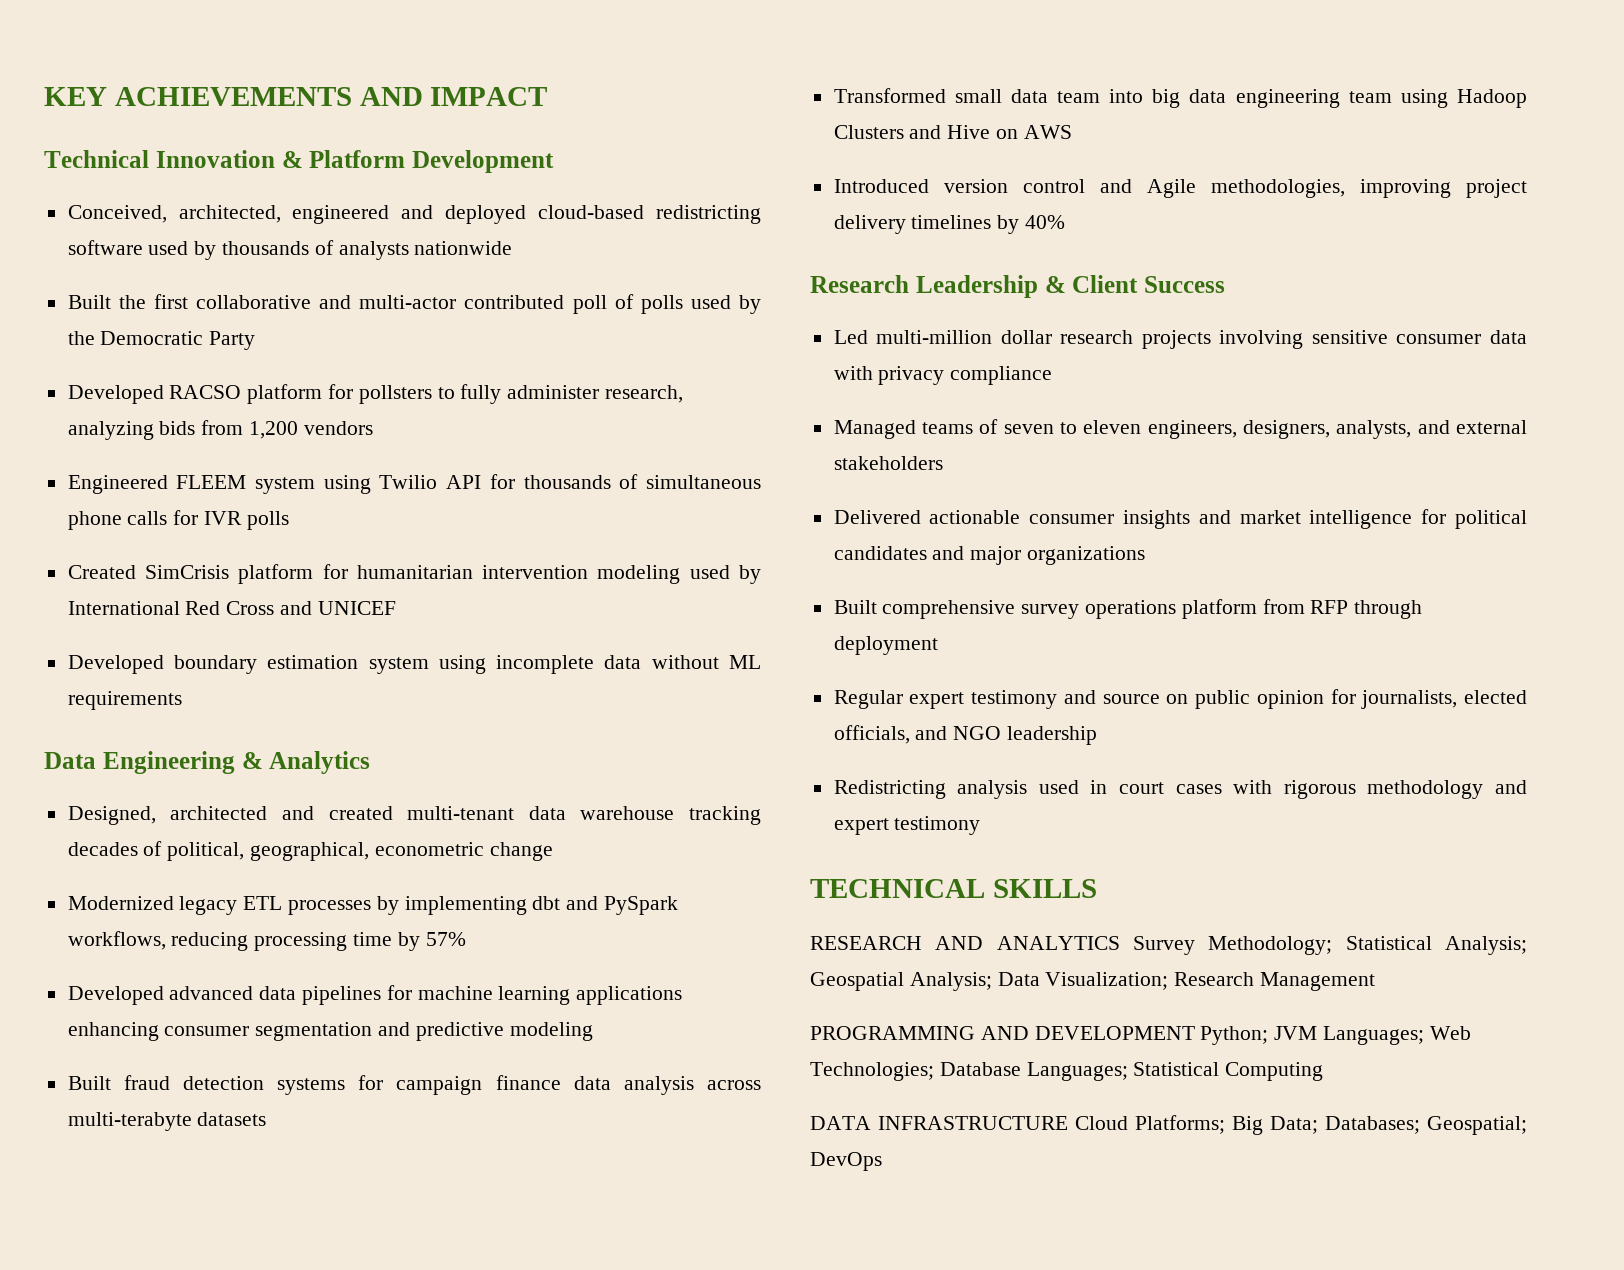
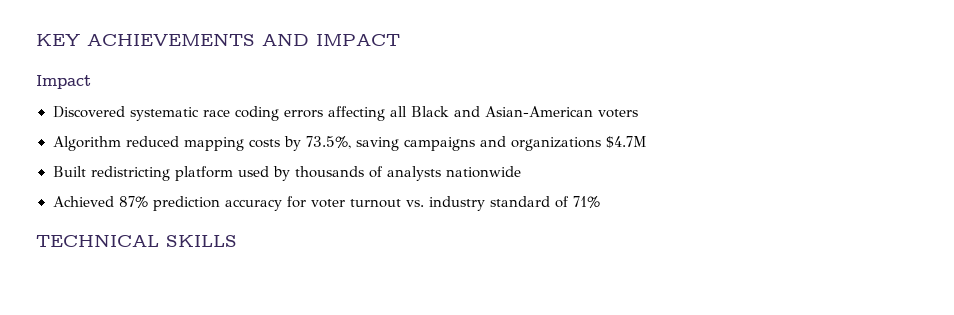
[44,150,554,173] [67,205,761,224] [67,240,143,255] Technical Innovation & Platform Development // Conceived, architected, engineered and deployed cloud-based redistricting software -> [36,75,91,89] [52,106,638,121] [52,136,647,151] [52,166,233,181] Impact // Discovered systematic race coding errors affecting all Black and Asian-American voters // Algorithm reduced mapping costs by 73.5%, saving campaigns and organizations $4.7M // Built redistricting platform
[67,294,761,314] [67,331,256,350] [67,384,684,404] [67,420,373,440] [67,474,761,494] [67,510,289,530] [67,564,761,584] [67,601,396,615] [67,655,761,674] [67,691,182,710] [44,751,371,774] [67,806,762,825] [67,841,553,861] [67,896,679,915] [67,931,466,951] [67,985,683,1005] [67,1022,593,1041] [67,1075,761,1095] [67,1112,267,1131] [833,88,1527,108] [833,125,1072,139] [833,179,1527,198] [833,215,1066,234] [810,275,1225,298] [833,330,1527,349] [833,366,1053,385] [833,419,1527,439] [833,456,943,470] [833,509,1527,529] [833,546,1146,565] [833,599,1423,619] [833,636,938,655] [833,689,1527,709] [833,725,1098,745] [833,780,1527,799] [833,816,981,835] [810,879,1097,898] [810,936,1527,955] [810,972,1376,991] [810,1026,1471,1045] [810,1062,1324,1081] [810,1115,1527,1135] [810,1152,882,1171] Built the first collaborative and multi-actor contributed poll of polls used by the Democratic Party // Developed RACSO platform for pollsters to fully administer research, analyzing bids from 1,200 vendors // Engineered FLEEM system using Twilio API for thousands of simultaneous phone calls for IVR polls // Created SimCrisis platform for humanitarian intervention modeling used by International Red Cross and UNICEF // Developed boundary estimation system using incomplete data without ML requirements // Data Engineering & Analytics // Designed, architected and created multi-tenant data warehouse tracking decades of political, geographical, econometric change // Modernized legacy ETL processes by implementing dbt and PySpark workflows, reducing processing time by 57% // Developed advanced data pipelines for machine learning applications enhancing consumer segmentation and predictive modeling // Built fraud detection systems for campaign finance data analysis across multi-terabyte datasets // Transformed small data team into big data engineering team using Hadoop Clusters and Hive on AWS // Introduced version control and Agile methodologies, improving project delivery timelines by 40% // Research Leadership & Client Success // Led multi-million dollar research projects involving sensitive consumer data with privacy compliance // Managed teams of seven to eleven engineers, designers, analysts, and external stakeholders // Delivered actionable consumer insights and market intelligence for political candidates and major organizations // Built comprehensive survey operations platform from RFP through deployment // Regular expert testimony and source on public opinion for journalists, elected officials, and NGO leadership // Redistricting analysis used in court cases with rigorous methodology and expert testimony // TECHNICAL SKILLS // RESEARCH AND ANALYTICS Survey Methodology; Statistical Analysis; Geospatial Analysis; Data Visualization; Research Management // PROGRAMMING AND DEVELOPMENT Python; JVM Languages; Web Technologies; Database Languages; Statistical Computing // DATA INFRASTRUCTURE Cloud Platforms; Big Data; Databases; Geospatial; DevOps -> [52,196,600,211] [36,234,237,247] Achieved 87% prediction accuracy for voter turnout vs. industry standard of 71% // TECHNICAL SKILLS

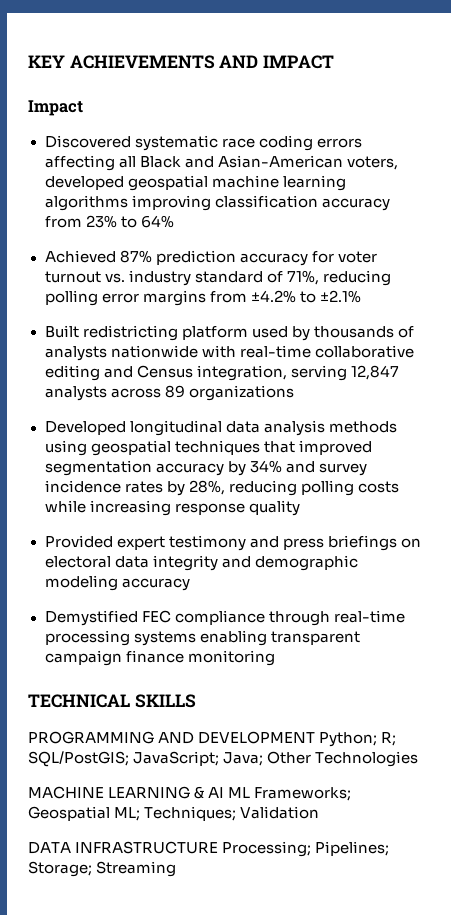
[597,109,638,118] [52,136,647,151] [52,166,521,181] voters // Algorithm reduced mapping costs by 73.5%, saving campaigns and organizations $4.7M // Built redistricting platform used by thousands of analysts nationwide -> [346,156,398,170] [44,175,346,191] [44,195,390,211] [44,215,174,228] voters, developed geospatial machine learning algorithms improving classification accuracy from 23% to 64%
[572,196,600,208] [36,234,237,247] 71% // TECHNICAL SKILLS -> [286,270,391,286] [44,290,361,306] [44,325,414,341] [44,345,414,361] [44,365,399,381] [44,385,294,401] [44,420,397,436] [44,440,372,456] [44,460,367,476] [44,480,399,496] [44,500,300,516] [44,535,421,551] [44,555,358,571] [44,575,190,591] [44,610,405,626] [44,630,360,646] [44,650,275,666] [28,694,196,708] [28,731,397,747] [28,751,419,767] [28,786,352,801] [28,806,320,821] [28,841,390,857] [28,861,177,877] 71%, reducing polling error margins from ±4.2% to ±2.1% // Built redistricting platform used by thousands of analysts nationwide with real-time collaborative editing and Census integration, serving 12,847 analysts across 89 organizations // Developed longitudinal data analysis methods using geospatial techniques that improved segmentation accuracy by 34% and survey incidence rates by 28%, reducing polling costs while increasing response quality // Provided expert testimony and press briefings on electoral data integrity and demographic modeling accuracy // Demystified FEC compliance through real-time processing systems enabling transparent campaign finance monitoring // TECHNICAL SKILLS // PROGRAMMING AND DEVELOPMENT Python; R; SQL/PostGIS; JavaScript; Java; Other Technologies // MACHINE LEARNING & AI ML Frameworks; Geospatial ML; Techniques; Validation // DATA INFRASTRUCTURE Processing; Pipelines; Storage; Streaming

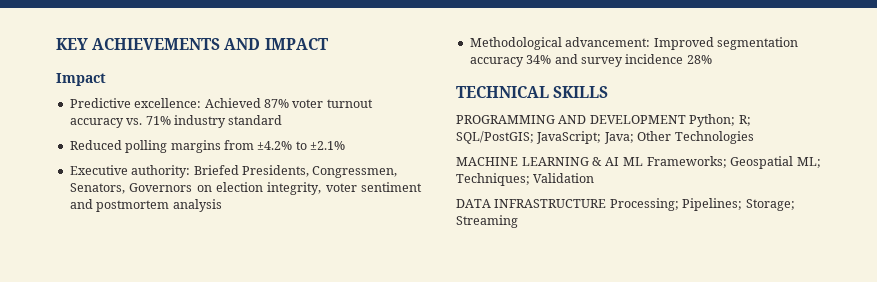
[44,135,362,151] [44,155,398,171] [44,175,346,191] [44,195,390,211] [44,215,174,228] [44,250,377,266] [44,270,391,286] [44,290,139,306] Discovered systematic race coding errors affecting all Black and Asian-American voters, developed geospatial machine learning algorithms improving classification accuracy from 23% to 64% // Achieved 87% prediction accuracy for voter turnout vs. industry standard of 71%, reducing polling error -> [69,98,373,108] [69,115,283,128] [69,140,168,153] Predictive excellence: Achieved 87% voter turnout accuracy vs. 71% industry standard // Reduced polling
[44,325,414,341] [44,345,414,361] [44,365,399,381] [44,385,294,401] [44,420,397,436] [44,440,372,456] Built redistricting platform used by thousands of analysts nationwide with real-time collaborative editing and Census integration, serving 12,847 analysts across 89 organizations // Developed longitudinal data analysis methods using geospatial techniques that improved -> [69,165,398,178] [69,182,422,195] [69,199,222,212] [469,37,714,50] Executive authority: Briefed Presidents, Congressmen, Senators, Governors on election integrity, voter sentiment and postmortem analysis // Methodological advancement: Improved
[227,461,246,476] by -> (524, 62) none
[124,480,399,496] [44,500,300,516] [44,535,421,551] [44,555,358,571] [44,575,190,591] [44,610,405,626] [44,630,360,646] [44,650,275,666] rates by 28%, reducing polling costs while increasing response quality // Provided expert testimony and press briefings on electoral data integrity and demographic modeling accuracy // Demystified FEC compliance through real-time processing systems enabling transparent campaign finance monitoring -> [686,55,712,64] 28%

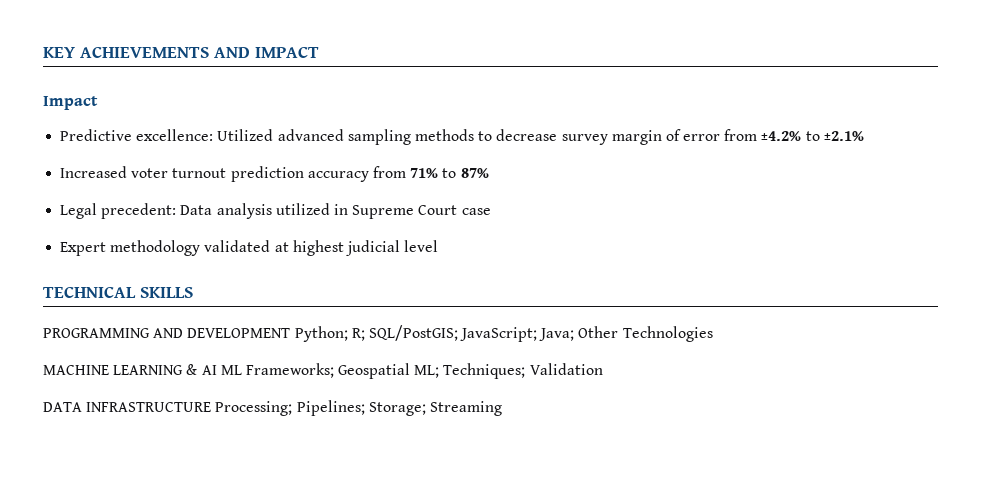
[204,98,373,108] [69,115,283,128] [69,140,345,153] [69,165,398,178] [69,182,422,195] [69,199,222,212] [469,37,798,50] [469,54,712,67] Achieved 87% voter turnout accuracy vs. 71% industry standard // Reduced polling margins from ±4.2% to ±2.1% // Executive authority: Briefed Presidents, Congressmen, Senators, Governors on election integrity, voter sentiment and postmortem analysis // Methodological advancement: Improved segmentation accuracy 34% and survey incidence 28% -> [217,129,864,145] [60,166,489,182] [60,203,491,219] [60,240,439,256] Utilized advanced sampling methods to decrease survey margin of error from ±4.2% to ±2.1% // Increased voter turnout prediction accuracy from 71% to 87% // Legal precedent: Data analysis utilized in Supreme Court case // Expert methodology validated at highest judicial level

